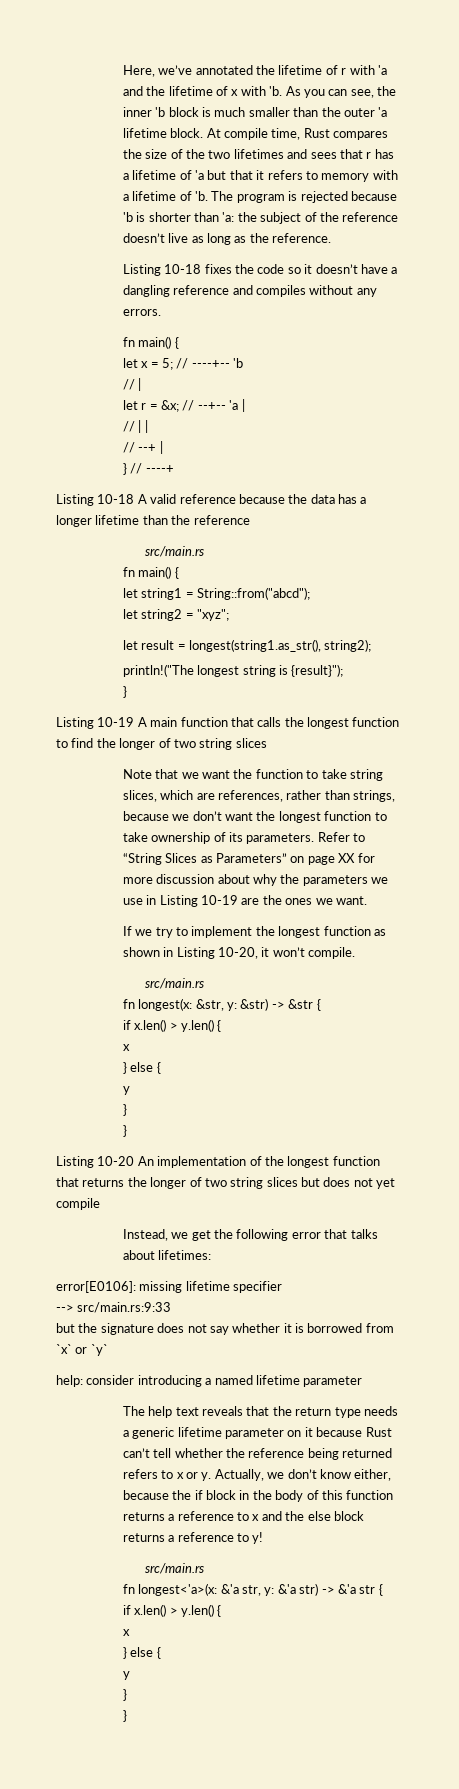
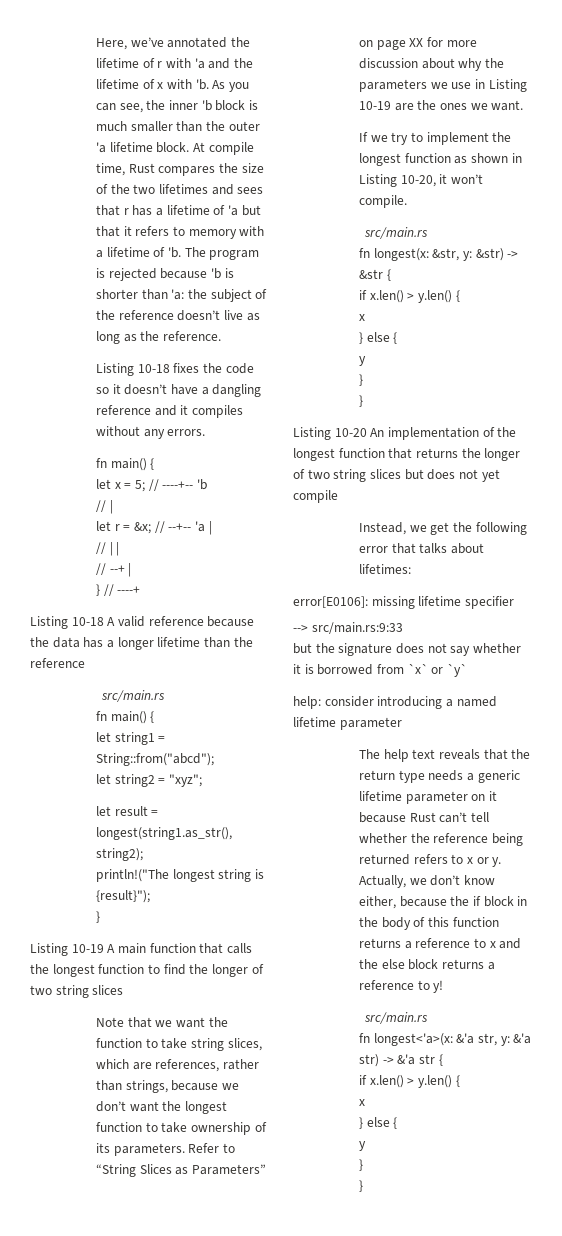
(253, 290) none -> [180,405,189,415] it

